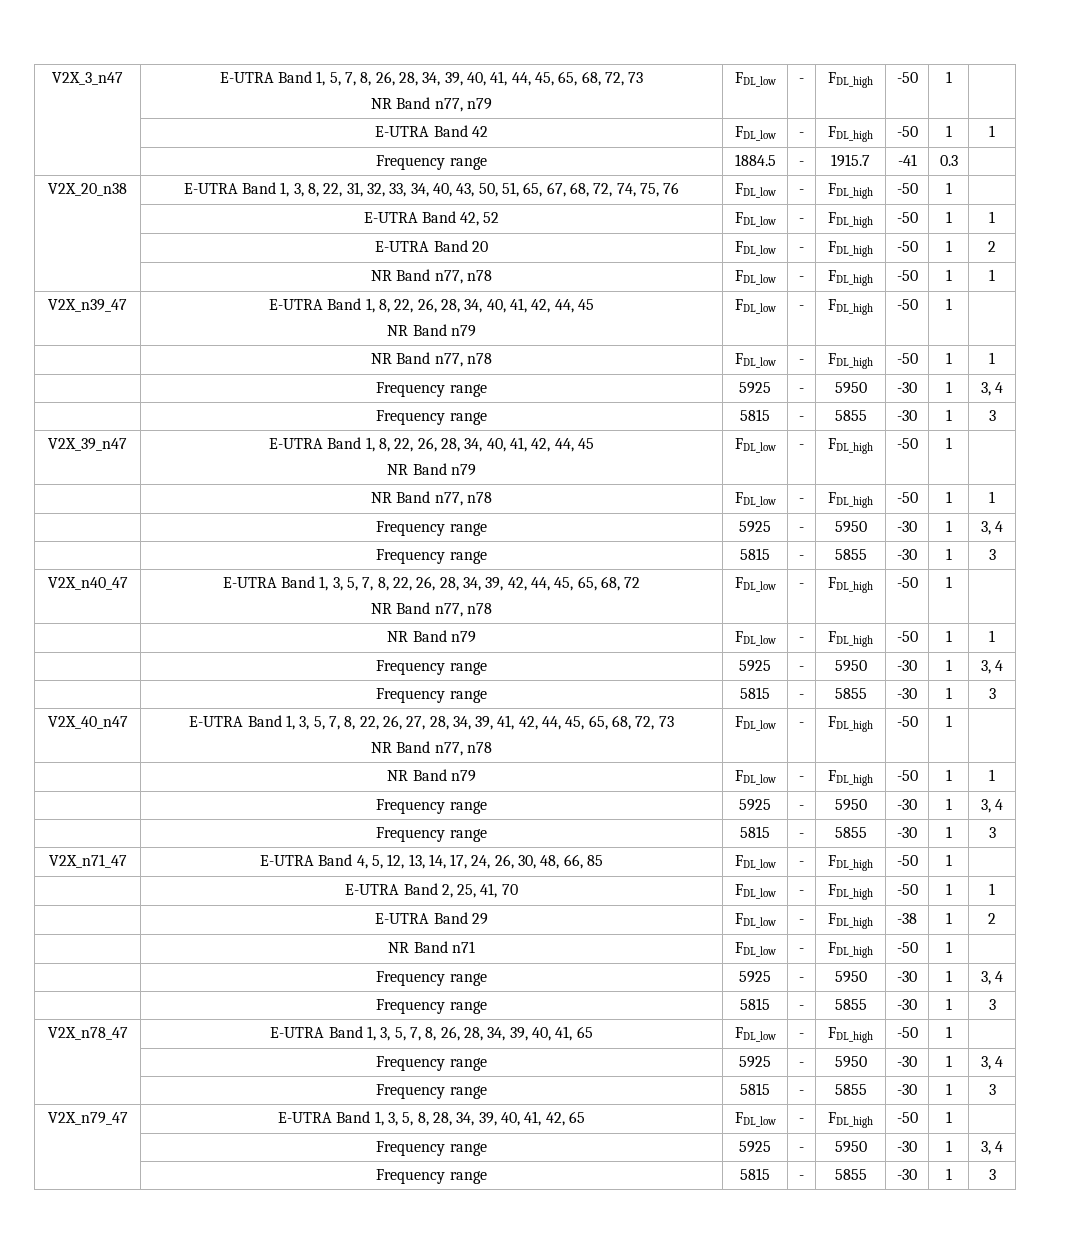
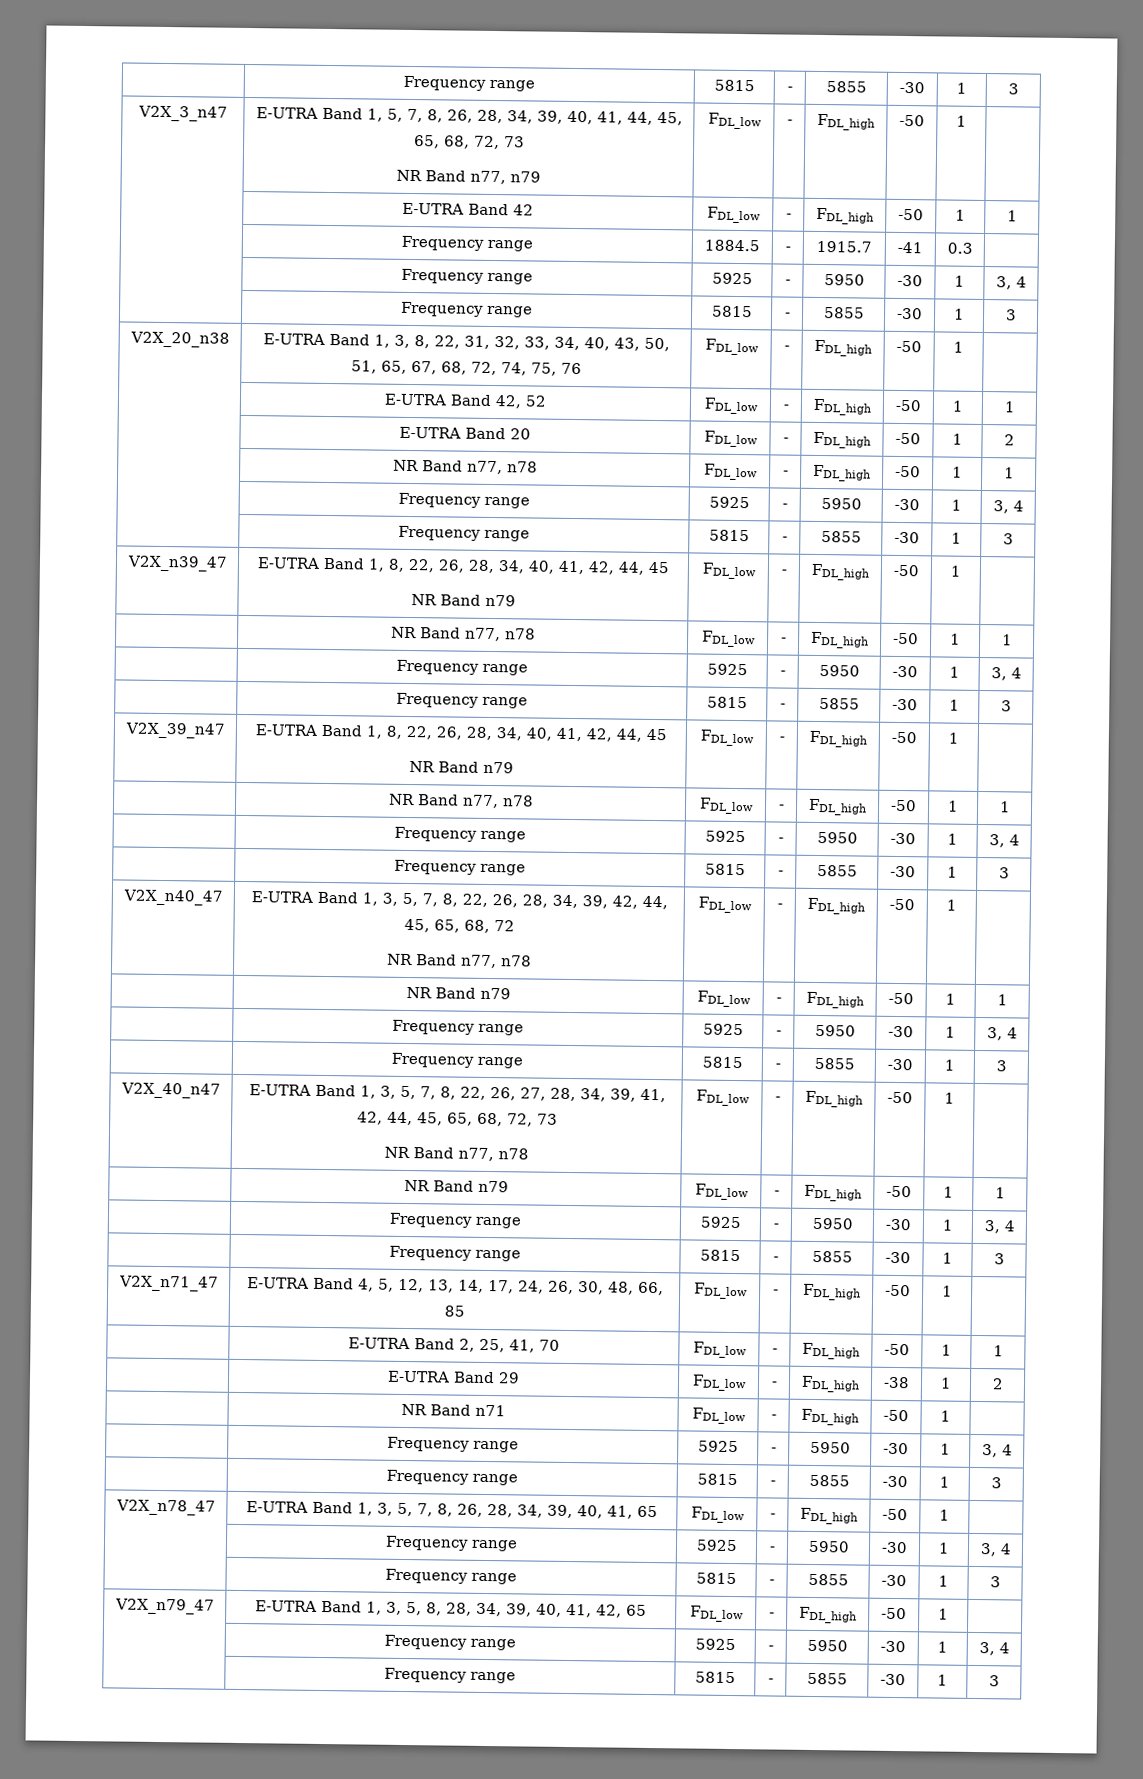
(52, 78) none -> [403,75,535,92] [713,79,755,92] [786,86,793,92] [825,81,867,93] [899,81,925,94] [956,82,967,94] [1007,83,1019,95] | Frequency range | 5815 | - | 5855 | -30 | 1 | 3 //
(958, 160) none -> [401,268,533,285] [711,272,753,285] [784,279,791,285] [823,274,865,286] [897,274,923,287] [954,275,965,287] [995,276,1027,290] [400,301,533,318] [711,305,753,318] [784,312,791,318] [823,307,865,319] [896,307,923,320] [953,308,965,320] [1004,309,1017,321] // | Frequency range | 5925 | - | 5950 | -30 | 1 | 3, 4 // | Frequency range | 5815 | - | 5855 | -30 | 1 | 3
(995, 275) none -> [398,492,530,509] [708,496,750,509] [781,503,788,509] [820,498,862,510] [894,498,920,511] [951,499,962,511] [992,500,1024,514] [398,525,530,542] [708,529,750,542] [781,536,788,542] [820,531,862,543] [894,531,920,544] [951,532,962,544] [1002,533,1014,545] // | Frequency range | 5925 | - | 5950 | -30 | 1 | 3, 4 // | Frequency range | 5815 | - | 5855 | -30 | 1 | 3

